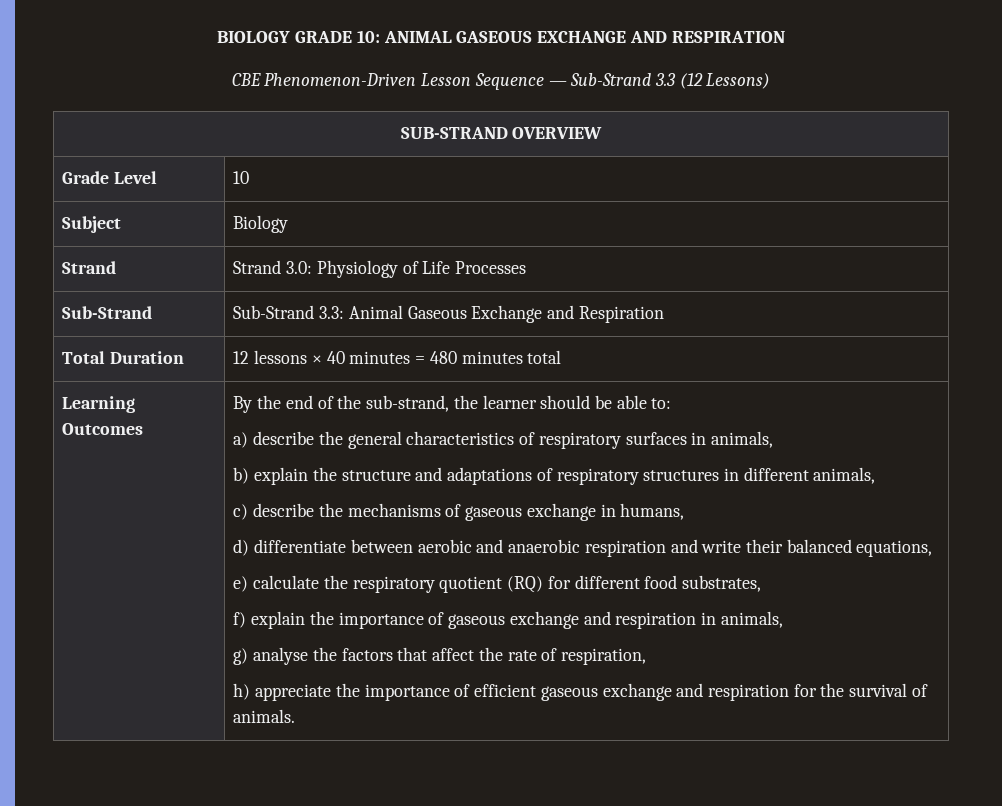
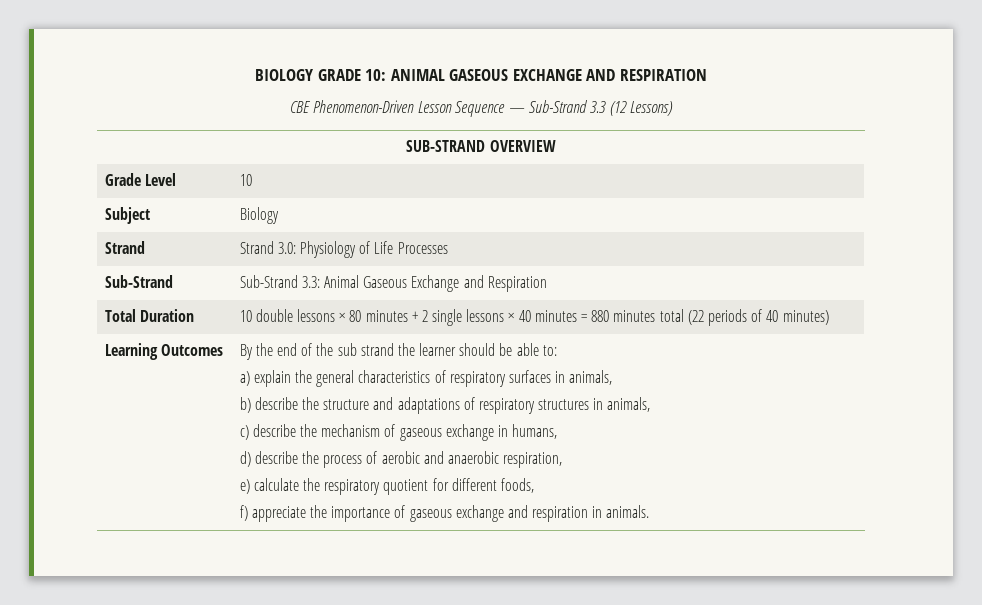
[233,351,250,364] 12 -> [239,309,463,326] 10 double lessons × 80 minutes + 2 single
[429,351,457,364] 480 -> [591,310,610,322] 880
(562, 357) none -> [687,309,829,326] (22 periods of 40 minutes)
[366,395,450,412] sub-strand, -> [337,343,394,356] sub strand
[253,431,315,445] describe -> [253,370,291,387] explain
[254,467,309,485] explain -> [254,397,298,410] describe
[743,467,809,481] different -> (604, 404) none
[347,503,441,517] mechanisms -> [321,424,381,437] mechanism
[254,539,933,557] differentiate between aerobic and anaerobic respiration and write their balanced equations, -> [254,451,563,468] describe the process of aerobic and anaerobic respiration,
[507,576,544,593] (RQ) -> (429, 487) none
[644,575,761,592] food substrates, -> [500,478,534,493] foods,
[251,611,306,629] explain -> [251,506,306,522] appreciate
[720,611,783,628] [233,647,646,665] [233,683,928,701] animals, // g) analyse the factors that affect the rate of respiration, // h) appreciate the importance of efficient gaseous exchange and respiration for the survival of -> (603, 512) none

